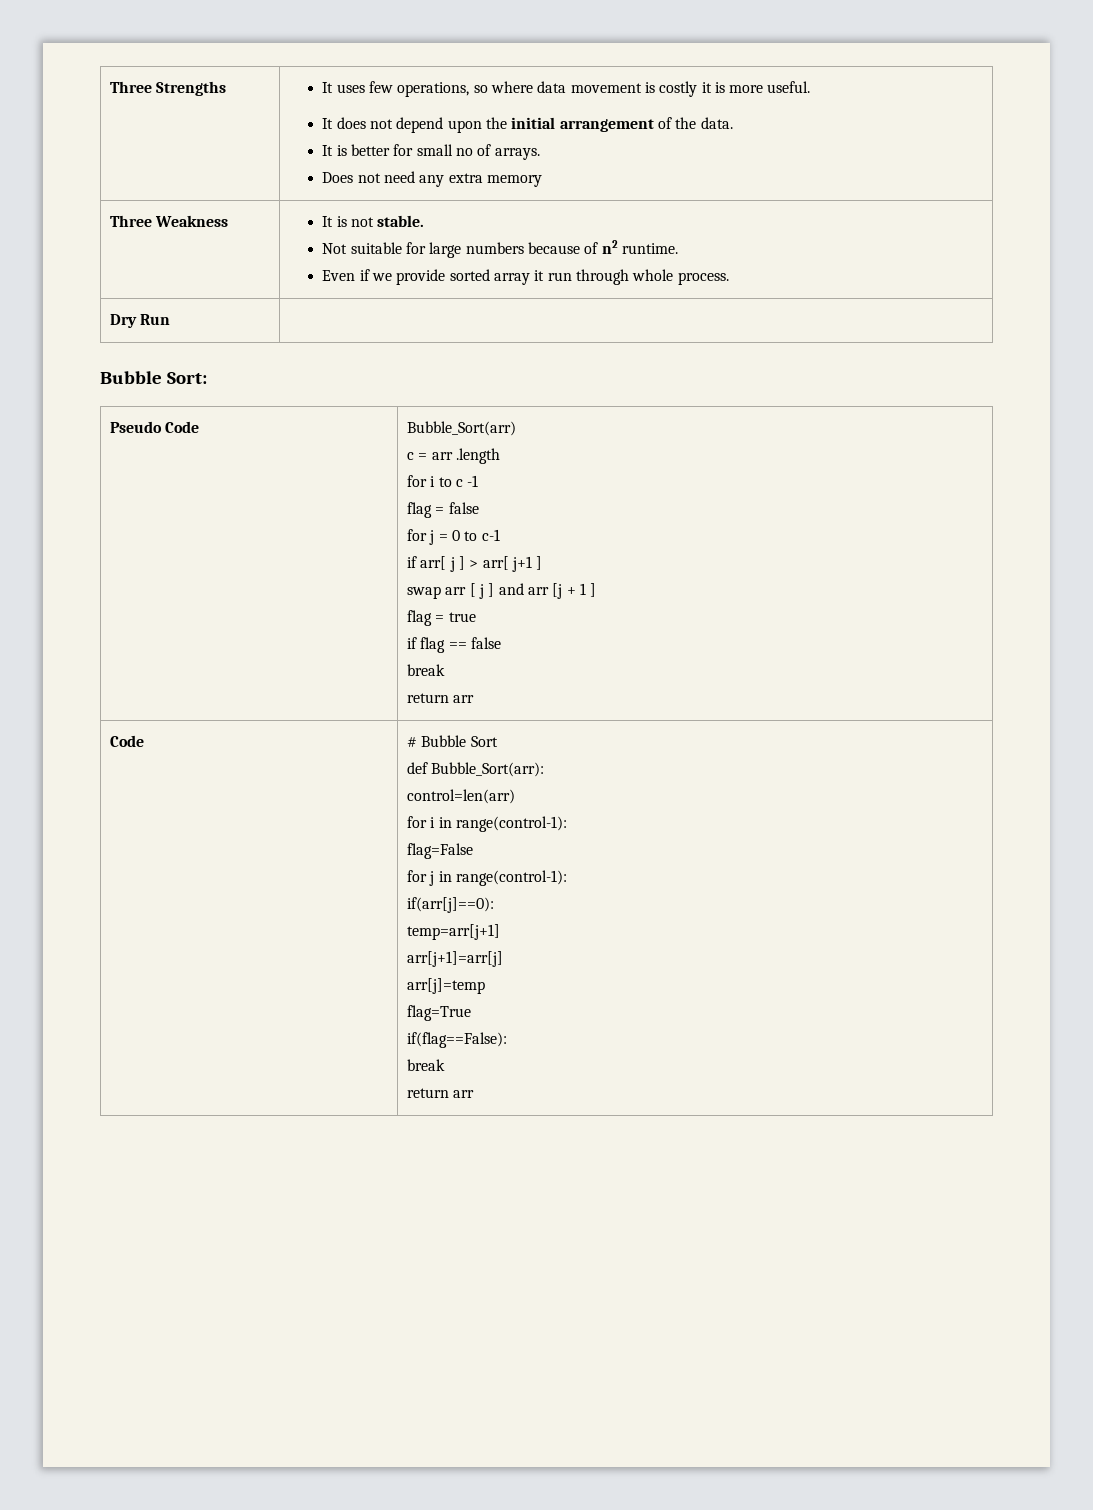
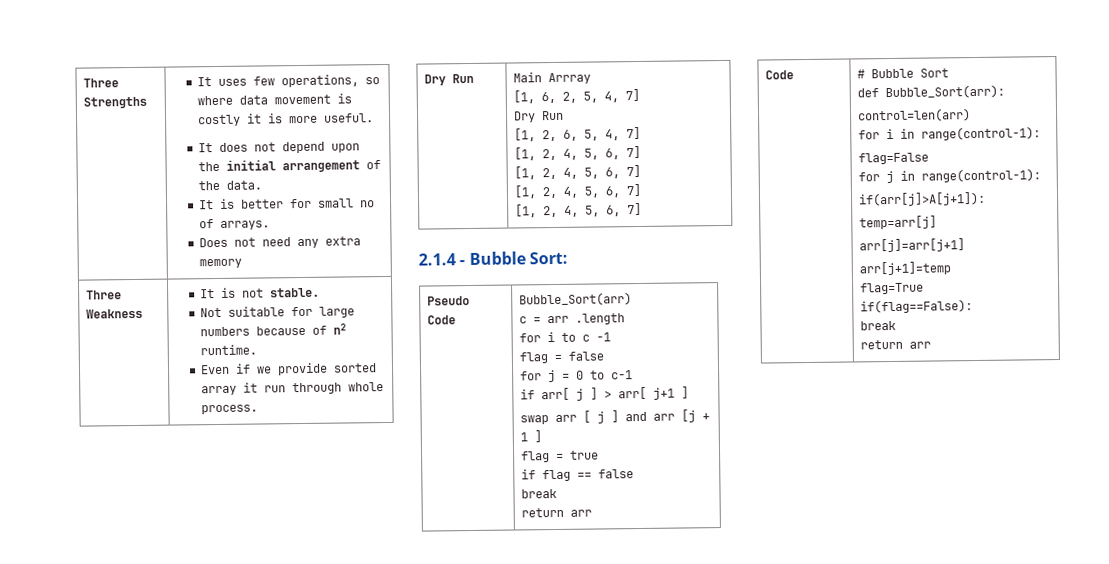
(171, 319) // -> [513,72,592,85] [513,88,641,104] [513,110,565,123] [514,126,642,142] [514,145,642,161] [514,164,642,180] [514,183,642,199] [515,202,643,218] [418,253,466,266] Main Arrray // [1, 6, 2, 5, 4, 7] // Dry Run // [1, 2, 6, 5, 4, 7] // [1, 2, 4, 5, 6, 7] // [1, 2, 4, 5, 6, 7] // [1, 2, 4, 5, 6, 7] // [1, 2, 4, 5, 6, 7] // 2.1.4 -
[407,897,495,913] [407,924,501,940] [407,951,504,967] [407,978,486,994] if(arr[j]==0): // temp=arr[j+1] // arr[j+1]=arr[j] // arr[j]=temp -> [858,191,987,207] [859,215,938,230] [859,238,966,253] [859,261,952,276] if(arr[j]>A[j+1]): // temp=arr[j] // arr[j]=arr[j+1] // arr[j+1]=temp

